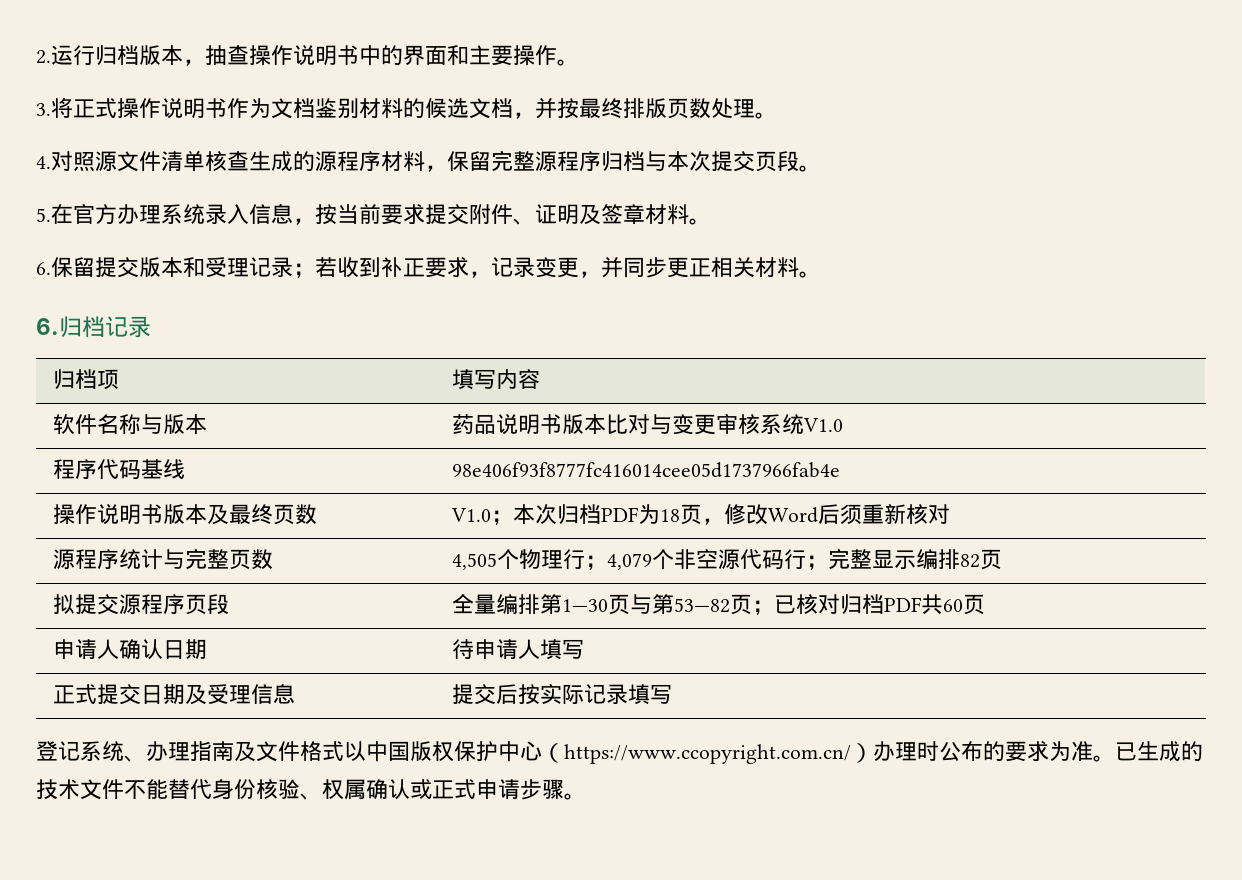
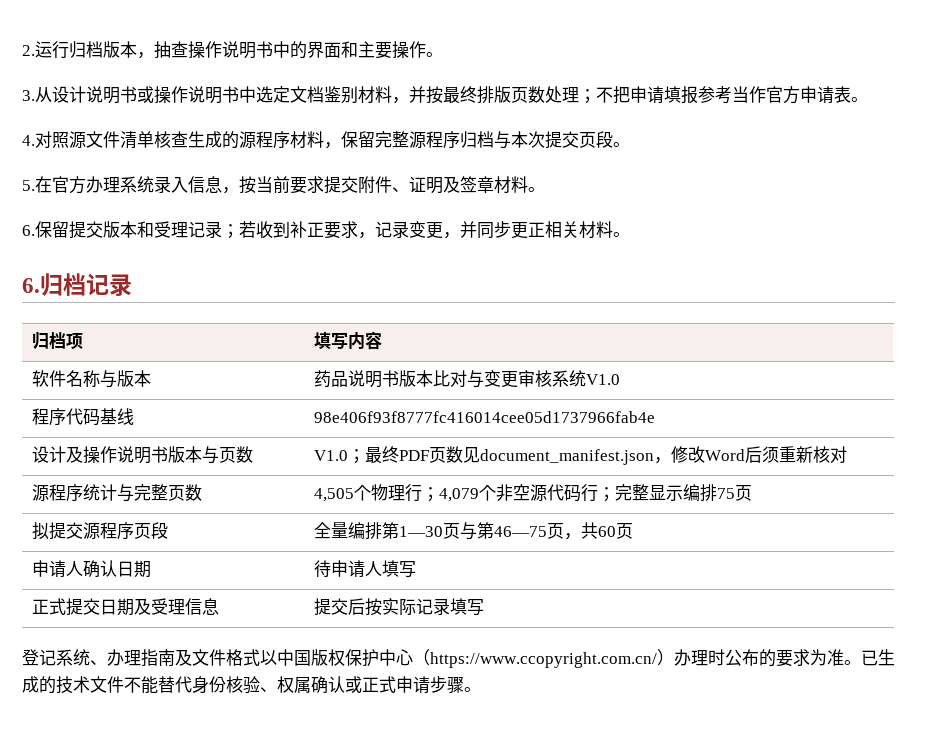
[51,97,271,119] 将正式操作说明书作为 -> [35,86,290,104] 从设计说明书或操作说明书中选定
[403,98,513,119] 的候选文档 -> (392, 94) none
(755, 108) none -> [579,86,851,104] ；不把申请填报参考当作官方申请表
(840, 470) none -> [32,446,84,463] 设计及
[206,504,273,525] 及最终 -> [202,446,220,464] 与
[512,504,702,525] 本次归档PDF为18页 -> [365,446,655,465] 最终PDF页数见document_manifest.json
[959,554,980,568] 82 -> [717,488,736,499] 75
[673,594,922,615] 53—82页；已核对归档PDF -> [494,523,582,540] 46—75页，

